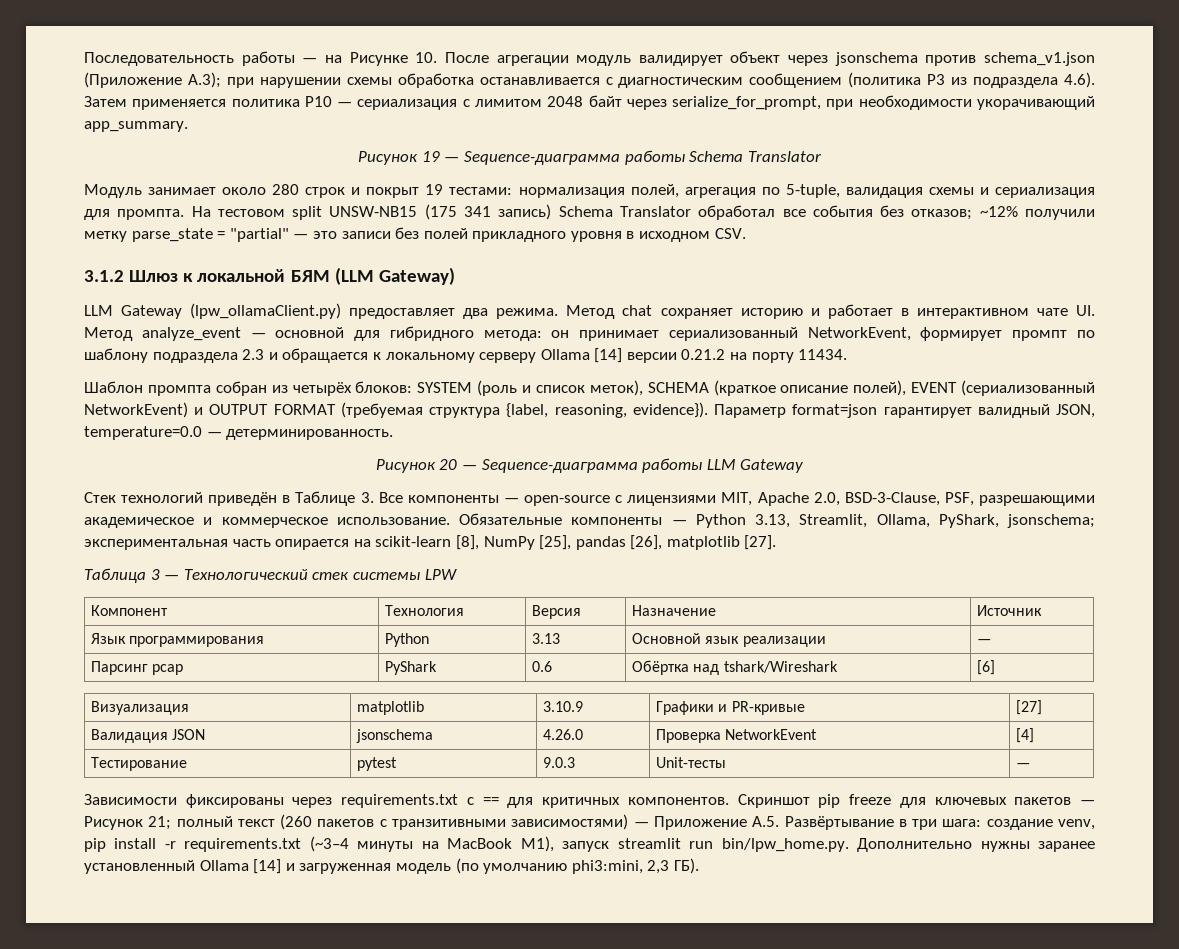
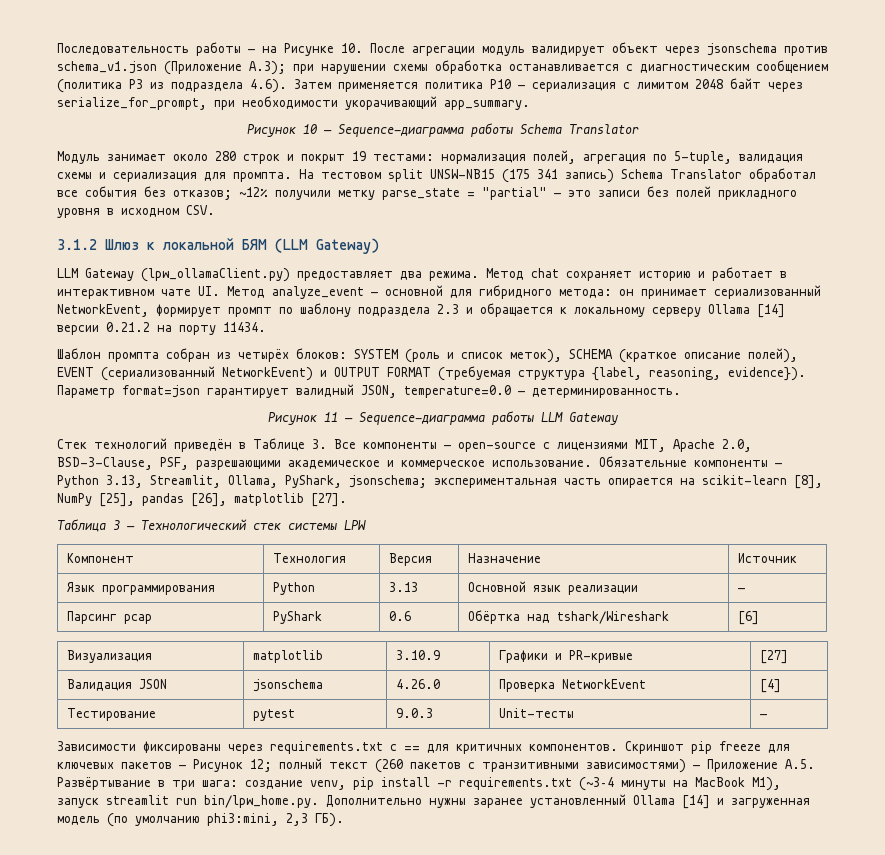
[421,151,440,162] 19 -> [302,124,317,134] 10
[439,459,458,470] 20 -> [323,412,338,422] 11
[148,816,172,830] 21; -> [250,759,272,772] 12;

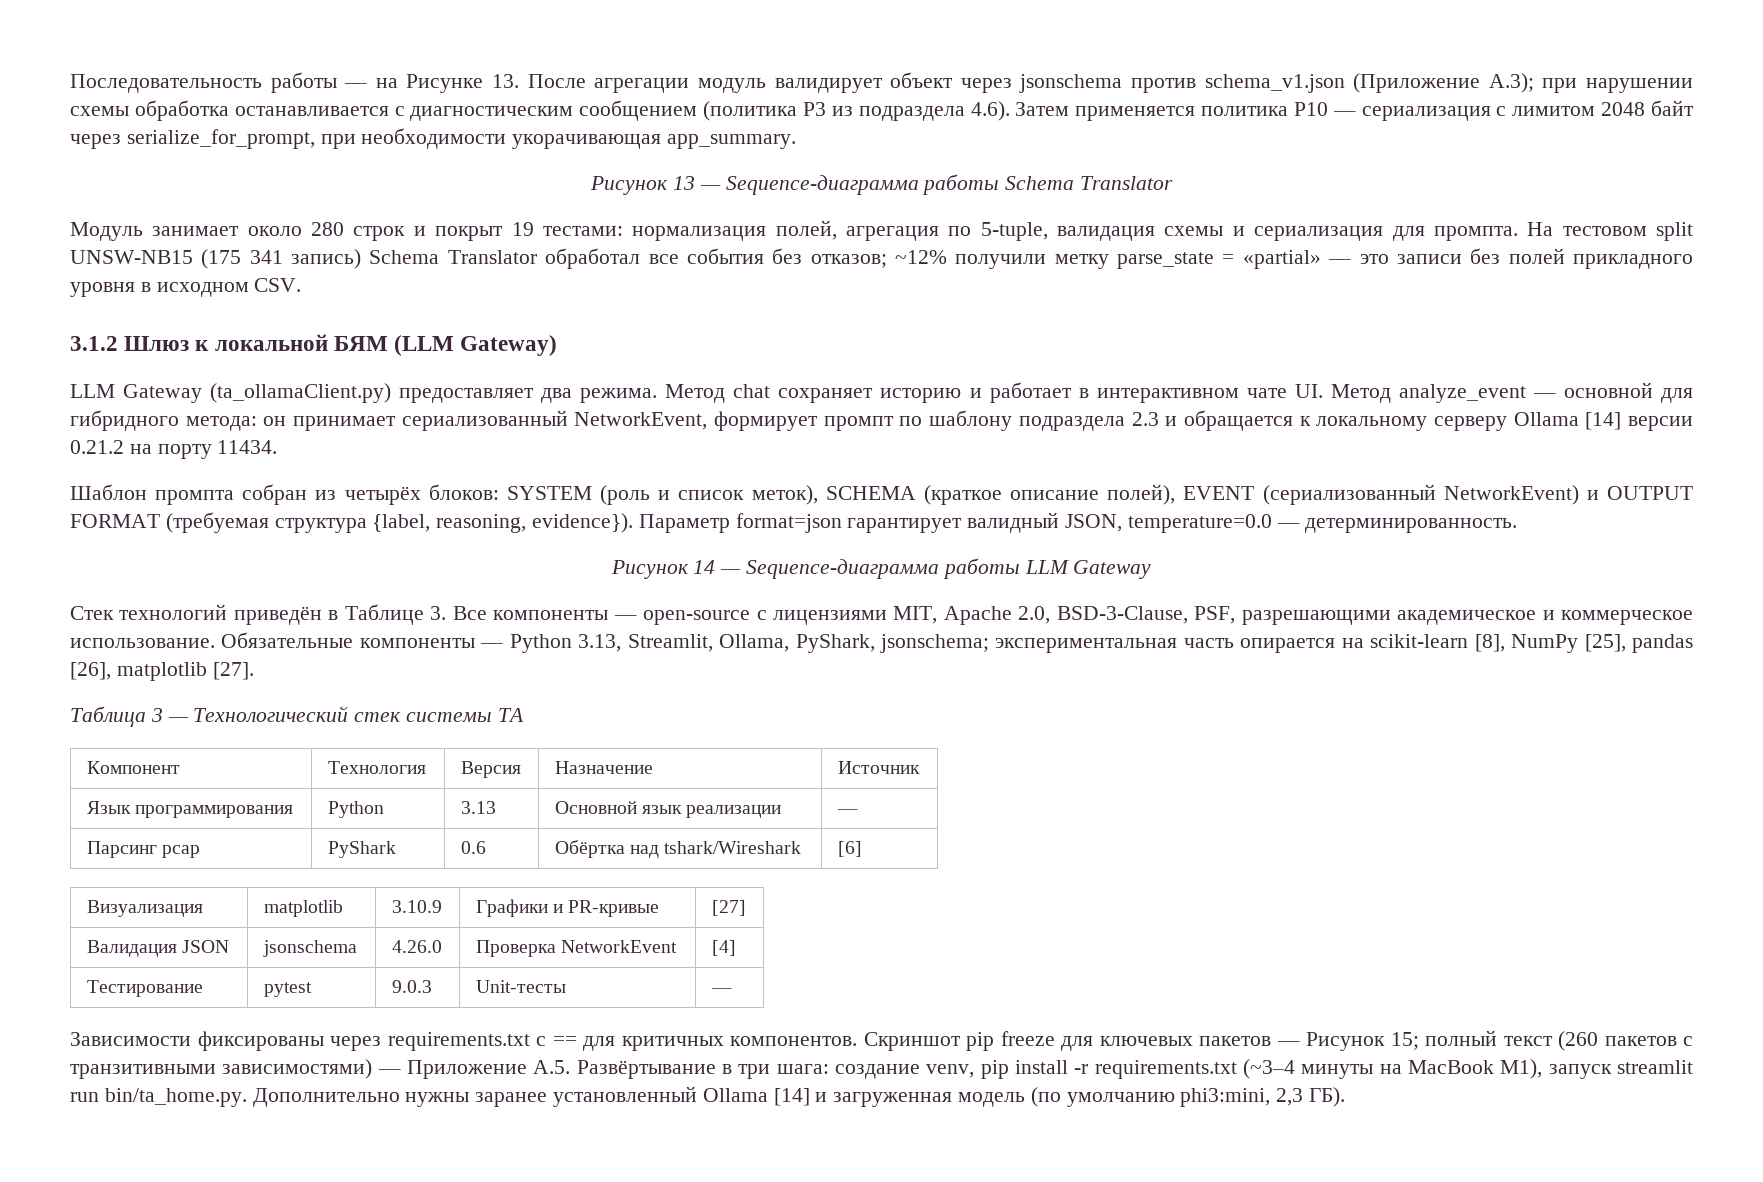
[341,43,363,53] 10. -> [492,74,520,88] 13.
[345,96,437,110] укорачивающий -> [512,134,662,149] укорачивающая
[302,124,317,134] 10 -> [672,176,695,190] 13
[482,187,547,200] "partial" -> [1242,250,1321,269] «partial»
[141,268,290,282] (lpw_ollamaClient.py) -> [210,383,392,403] (ta_ollamaClient.py)
[323,412,338,422] 11 -> [693,560,716,574] 14
[344,520,366,530] LPW -> [497,708,524,722] TA
[250,759,272,772] 12; -> [1390,1032,1419,1050] 15;
[204,795,319,808] bin/lpw_home.py. -> [104,1088,247,1107] bin/ta_home.py.

